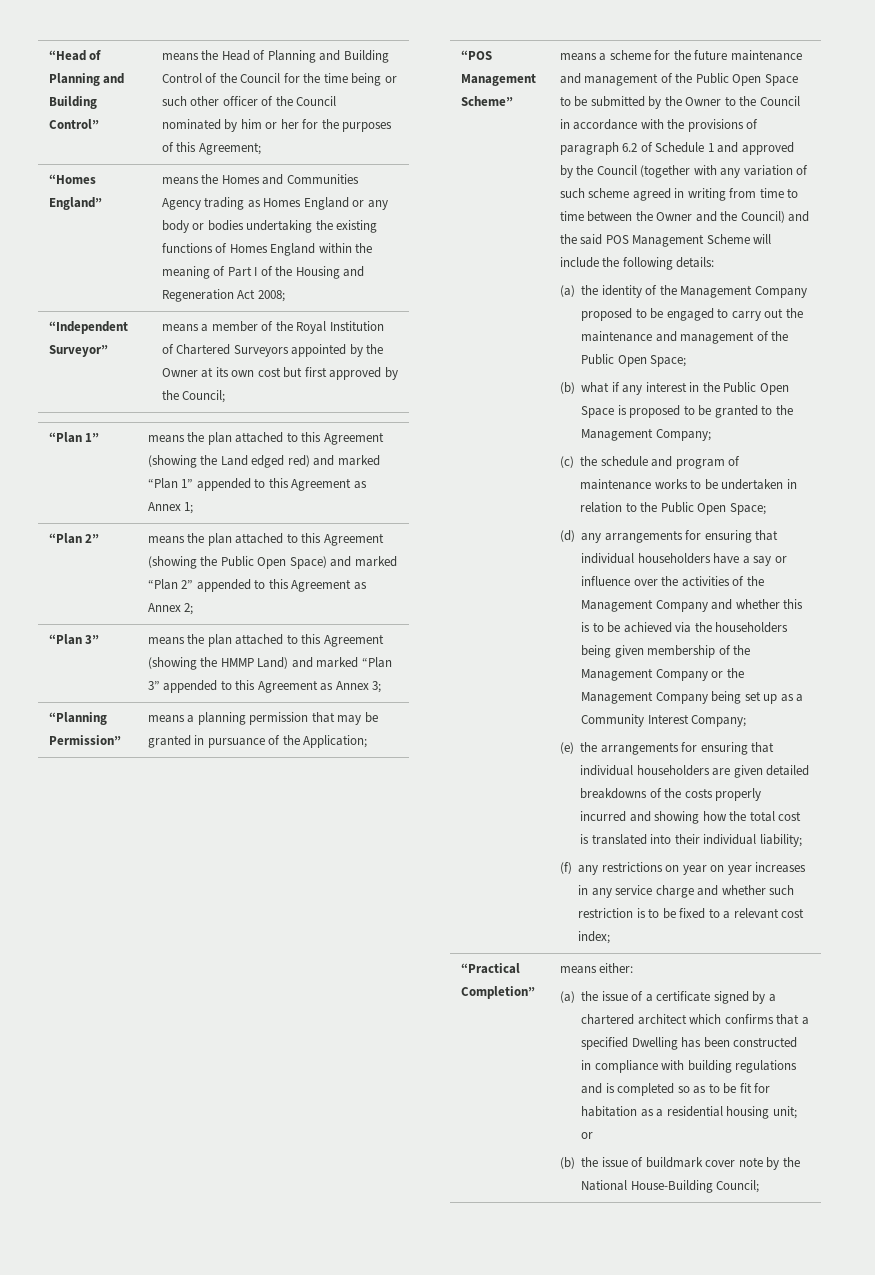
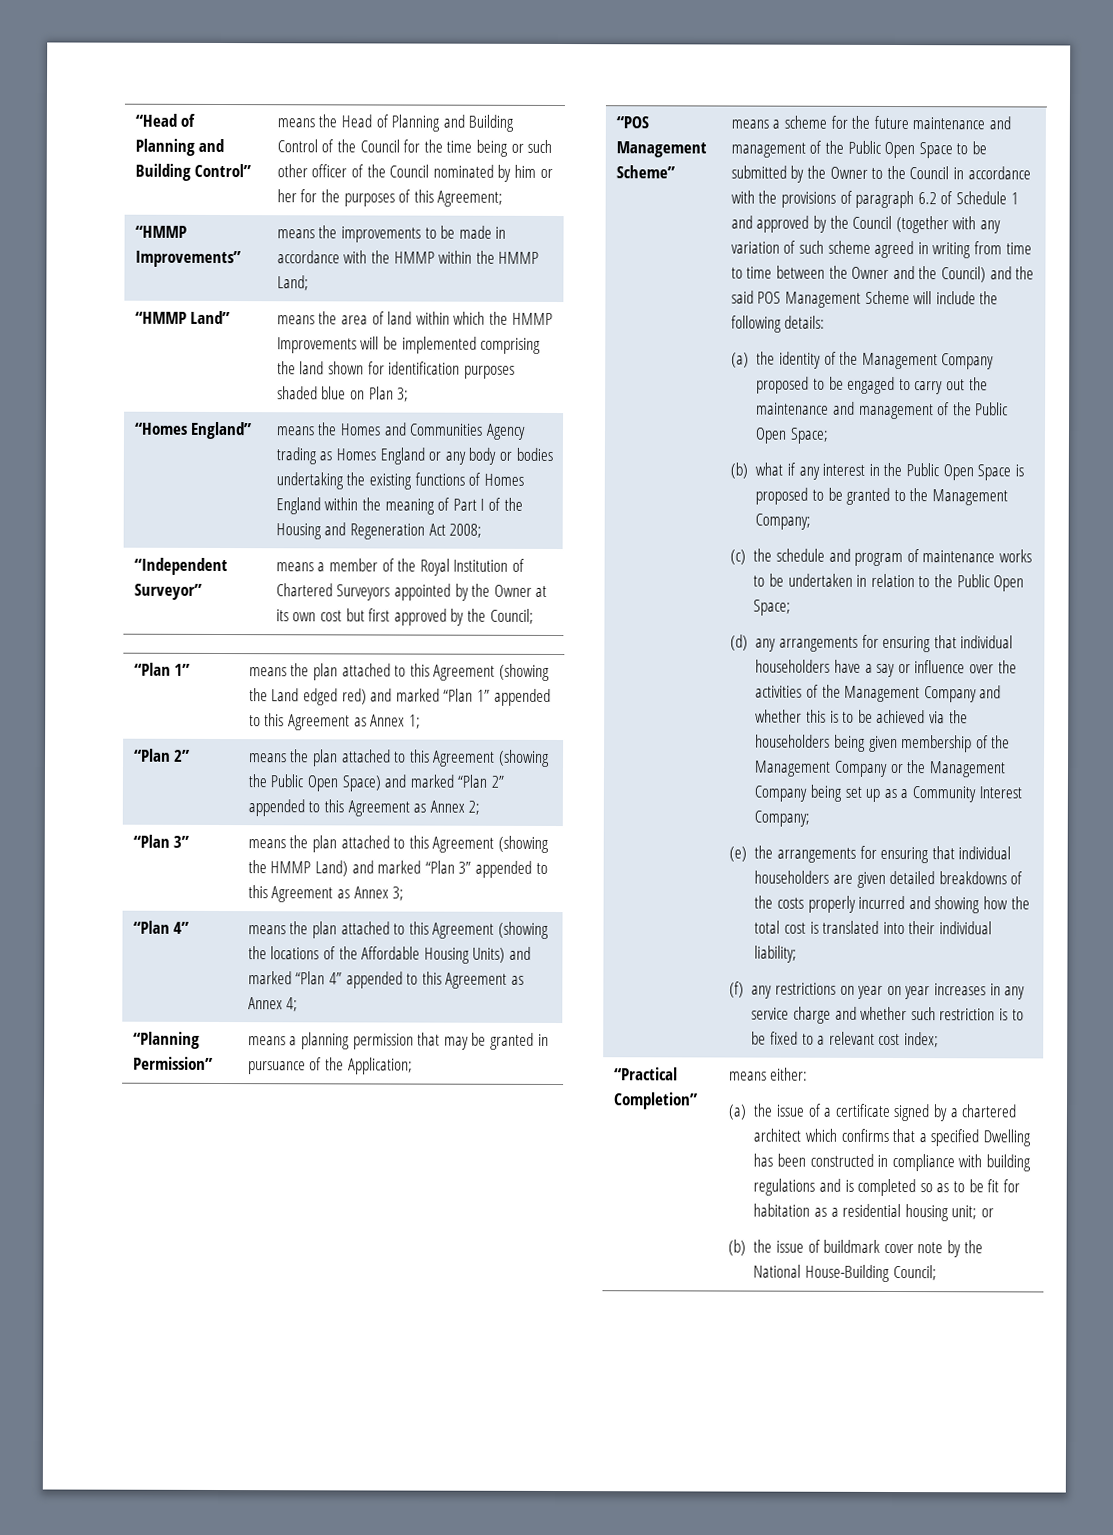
(261, 148) none -> [134,225,187,238] [134,250,241,268] [276,225,507,243] [276,250,540,264] [276,275,309,291] [134,310,231,325] [276,311,553,325] [276,336,542,354] [276,361,515,379] [276,386,410,402] // “HMMP Improvements” | means the improvements to be made in accordance with the HMMP within the HMMP Land; // “HMMP Land” | means the area of land within which the HMMP Improvements will be implemented comprising the land shown for identification purposes shaded blue on Plan 3;
(382, 687) none -> [132,920,190,934] [247,921,550,939] [247,946,532,964] [247,971,525,989] [247,997,299,1012] // “Plan 4” | means the plan attached to this Agreement (showing the locations of the Affordable Housing Units) and marked “Plan 4” appended to this Agreement as Annex 4;

